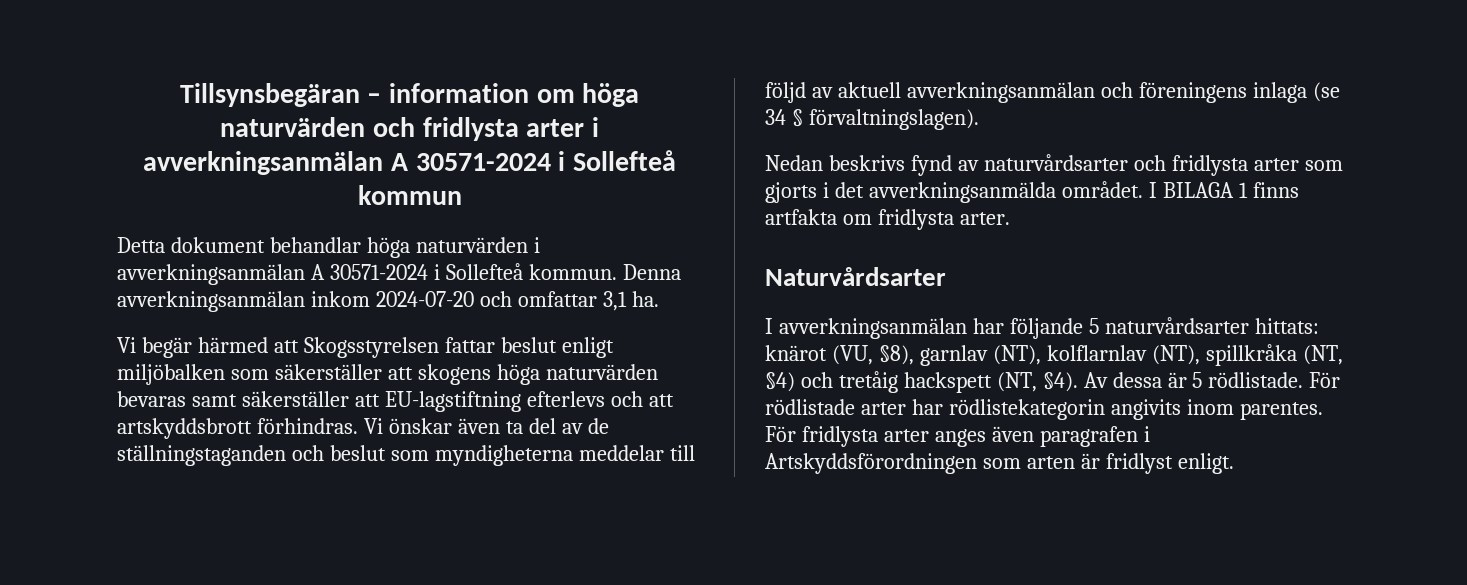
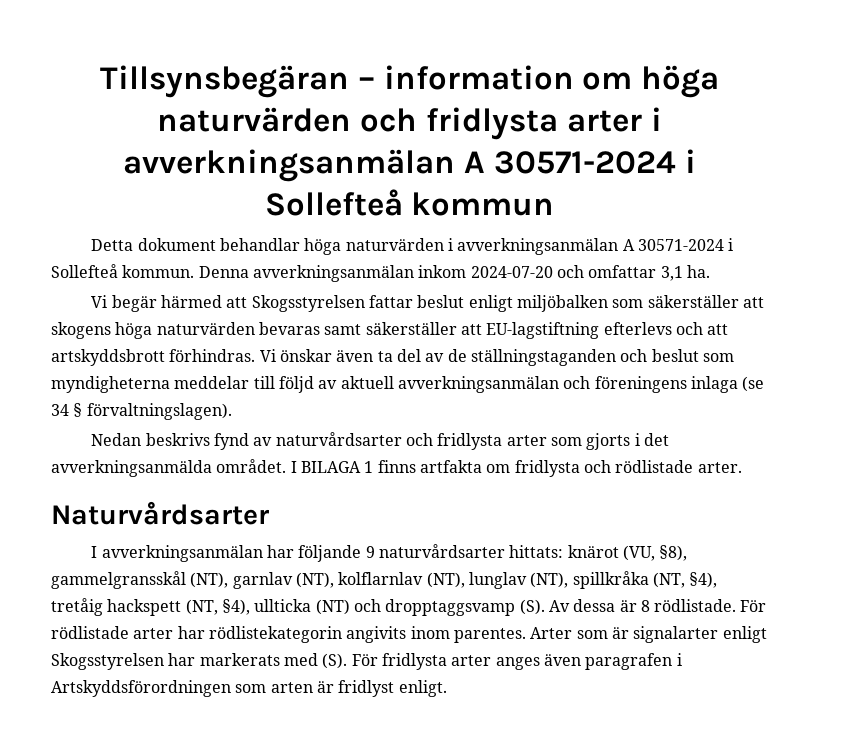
(954, 219) none -> [583,460,694,473] och rödlistade
[1088,318,1099,334] 5 -> [365,546,375,558] 9
(914, 355) none -> [51,571,229,589] gammelgransskål (NT),
[1205,344,1343,366] [765,371,1078,393] spillkråka (NT, §4) och tretåig hackspett (NT, §4). -> [468,571,718,589] [51,598,545,616] lunglav (NT), spillkråka (NT, §4), tretåig hackspett (NT, §4), ullticka (NT) och dropptaggsvamp (S).
[1192,372,1203,388] 5 -> [640,600,650,612] 8
(1323, 411) none -> [530,626,767,643] [51,653,348,670] Arter som är signalarter enligt Skogsstyrelsen har markerats med (S).

